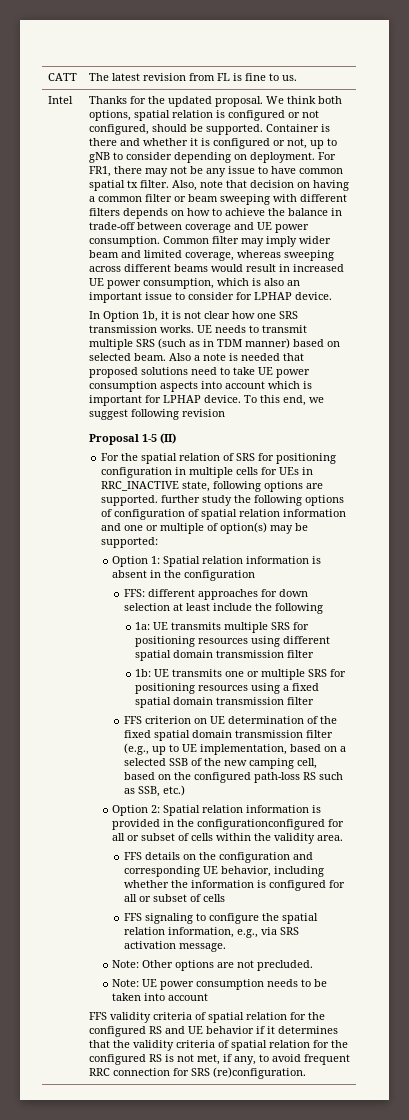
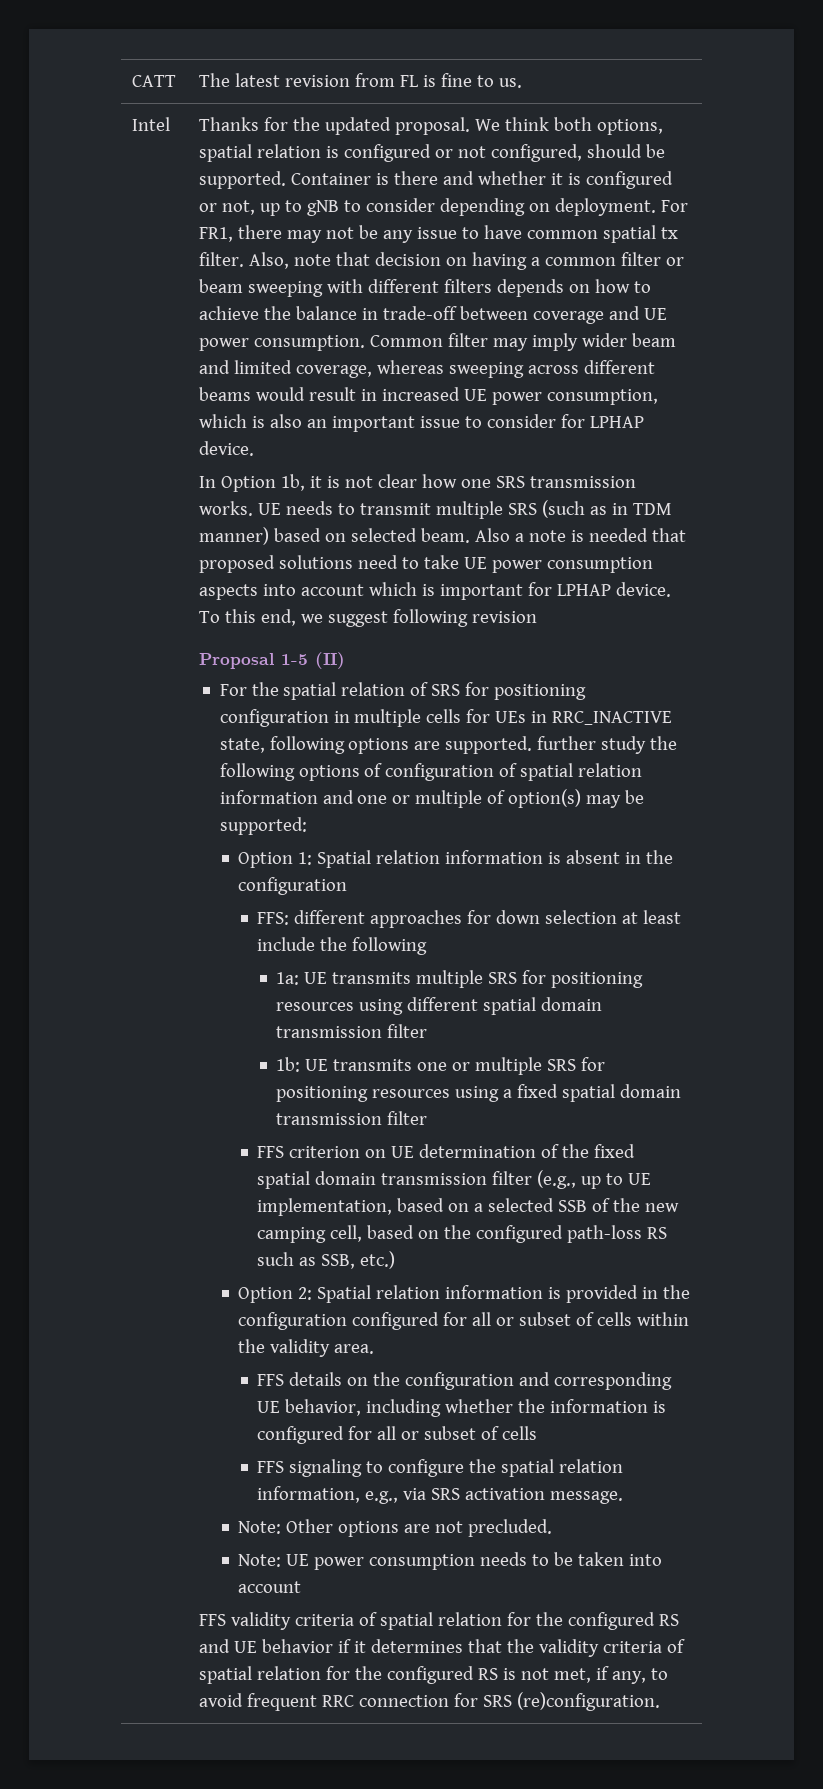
[197,819,326,830] configurationconfigured -> [238,1312,440,1330] configuration configured

